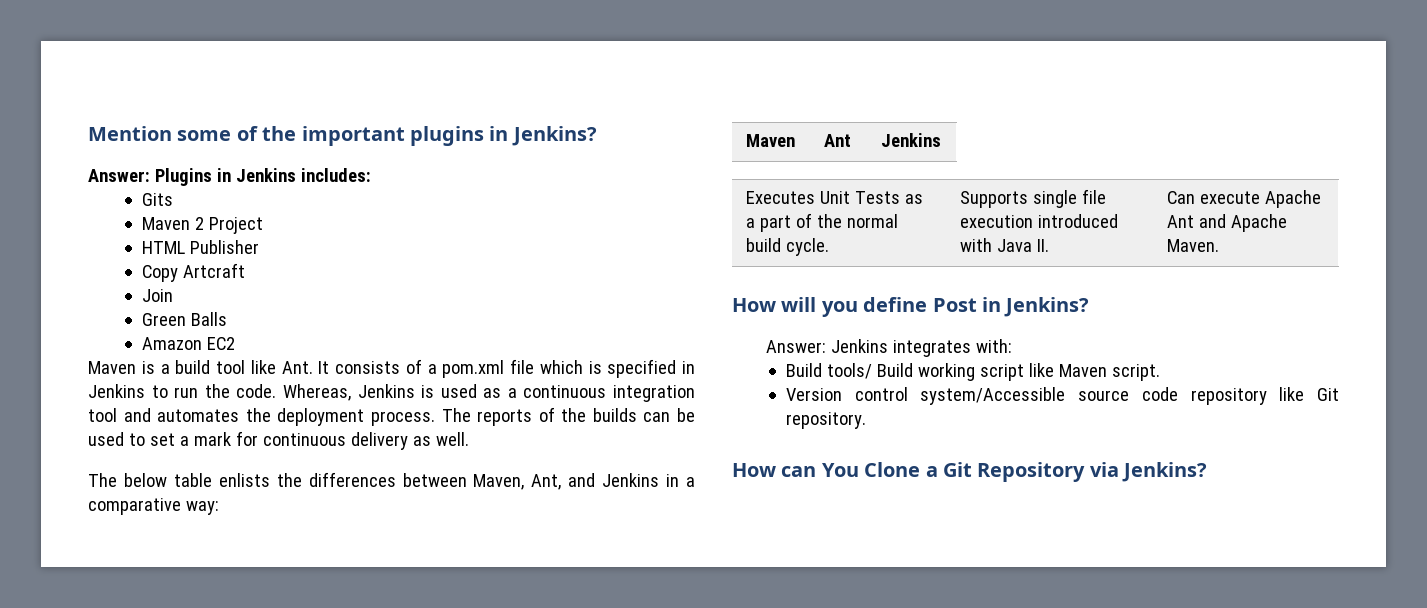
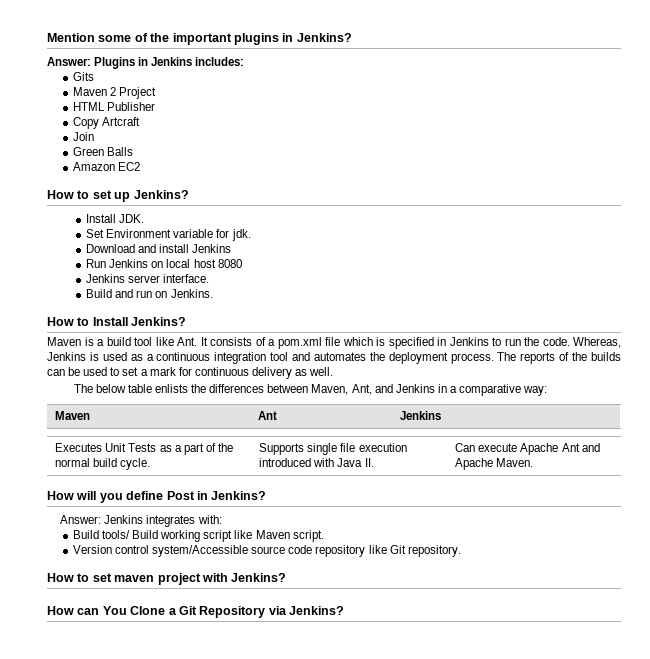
(236, 343) none -> [47,190,189,202] [86,214,145,223] [86,229,251,241] [86,244,232,253] [86,259,242,268] [86,274,210,283] [86,289,213,298] [47,317,187,326] // How to set up Jenkins? // Install JDK. // Set Environment variable for jdk. // Download and install Jenkins // Run Jenkins on local host 8080 // Jenkins server interface. // Build and run on Jenkins. // How to Install Jenkins?
(867, 420) none -> [47,573,287,585] // How to set maven project with Jenkins?

